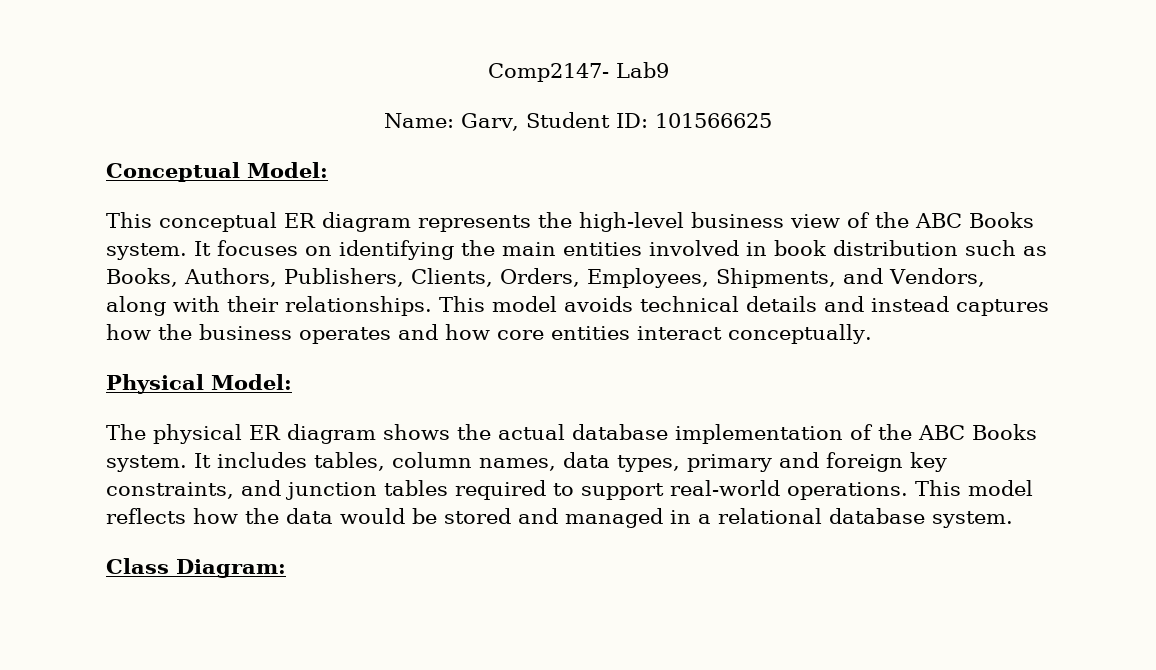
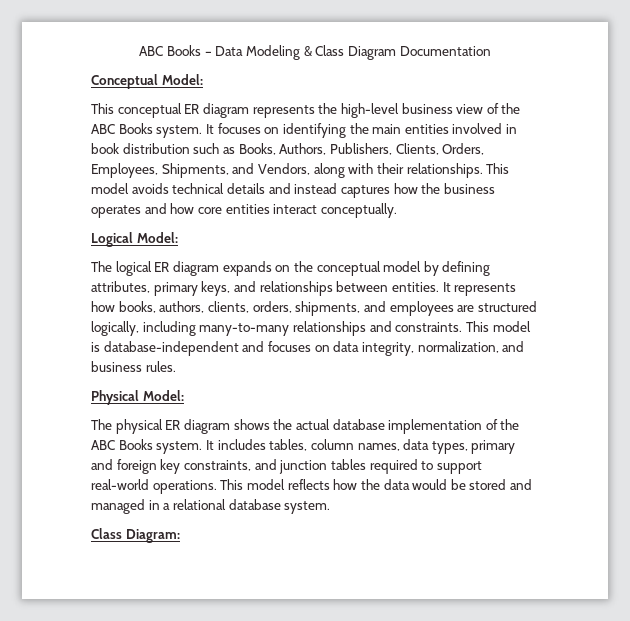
[487,62,669,82] [383,112,773,131] Comp2147- Lab9 // Name: Garv, Student ID: 101566625 -> [139,45,491,60] ABC Books – Data Modeling & Class Diagram Documentation
(872, 334) none -> [91,232,178,247] [91,261,491,276] [91,281,517,296] [91,301,537,316] [91,321,531,336] [91,341,525,356] [91,361,176,372] // Logical Model: // The logical ER diagram expands on the conceptual model by defining attributes, primary keys, and relationships between entities. It represents how books, authors, clients, orders, shipments, and employees are structured logically, including many-to-many relationships and constraints. This model is database-independent and focuses on data integrity, normalization, and business rules.

